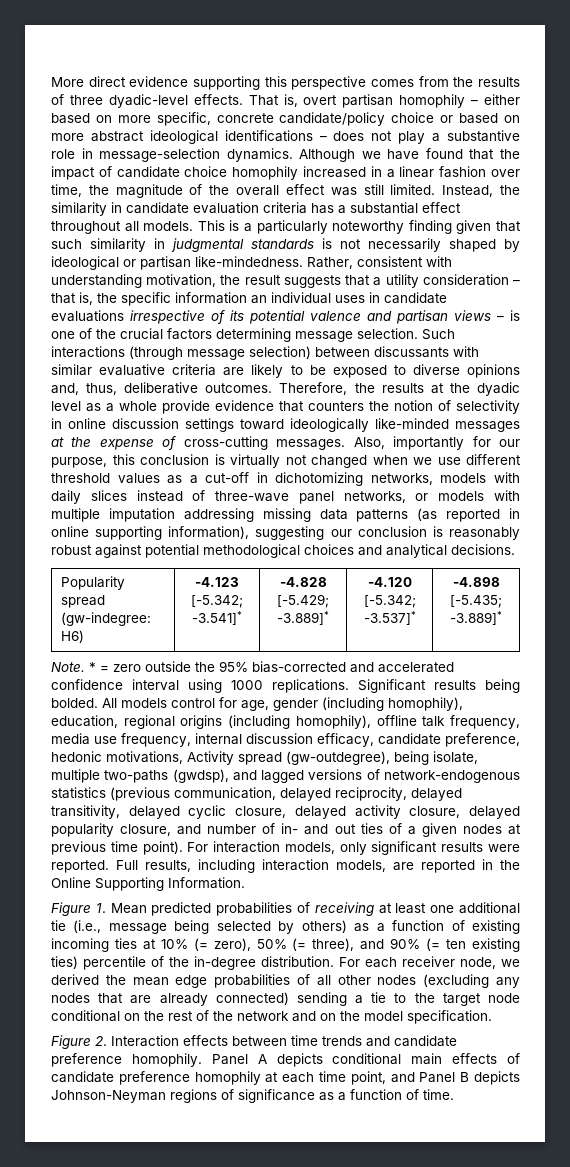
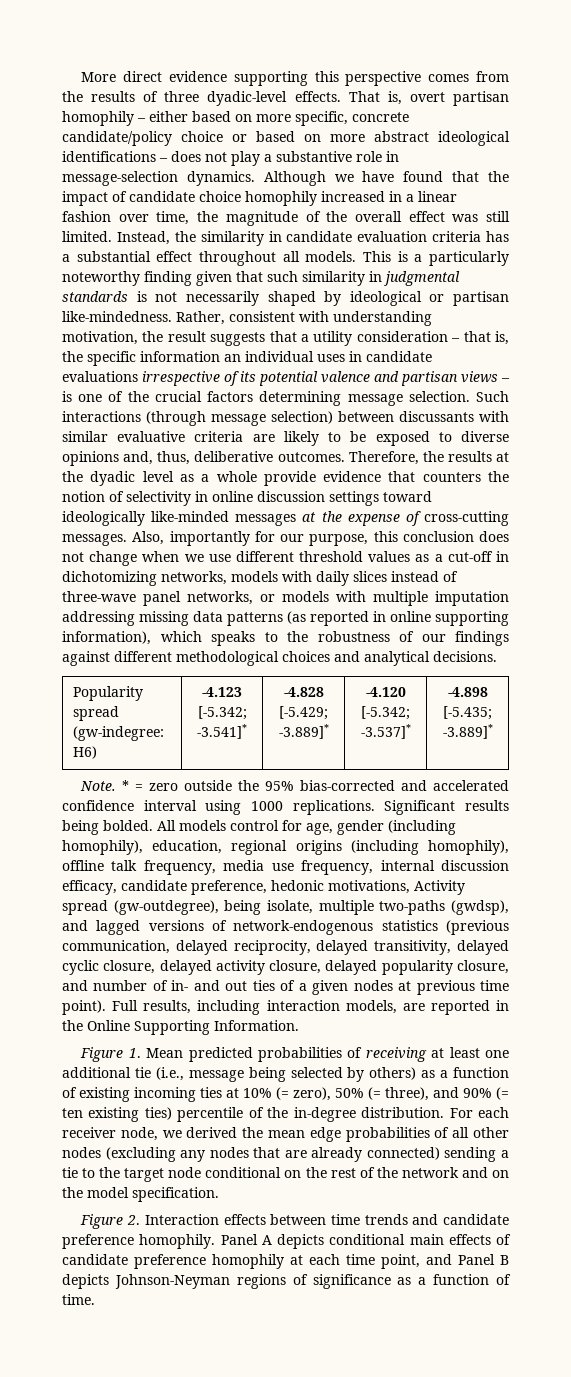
[214,454,367,468] is virtually not changed -> [479,531,509,542] [62,551,138,566] does not change
[255,526,521,540] [51,544,199,558] suggesting our conclusion is reasonably robust against potential -> [160,631,509,646] [62,651,172,666] which speaks to the robustness of our findings against different
[187,841,520,855] [51,860,109,873] For interaction models, only significant results were reported. -> (106, 1007) none

